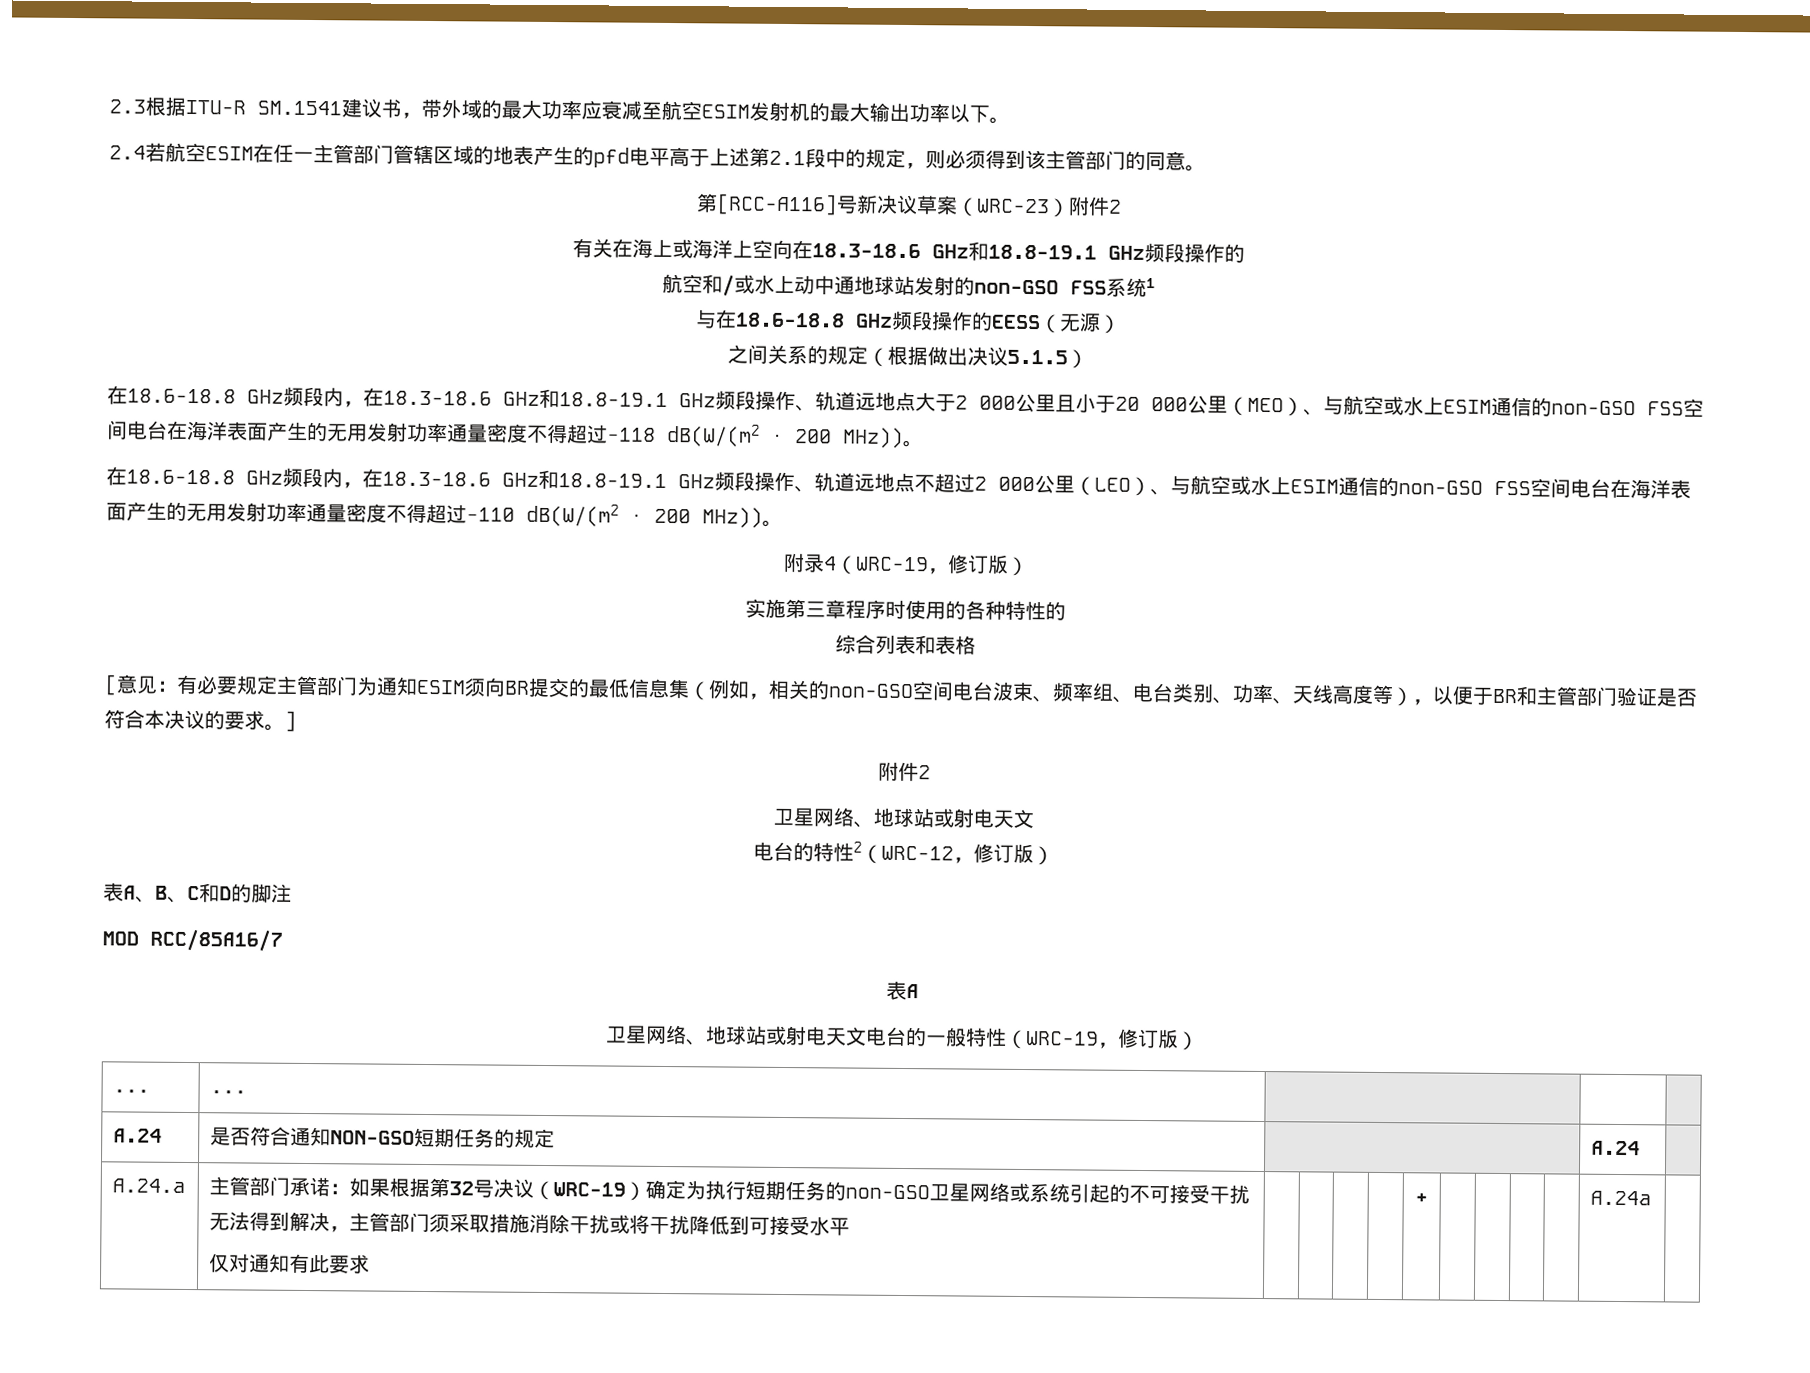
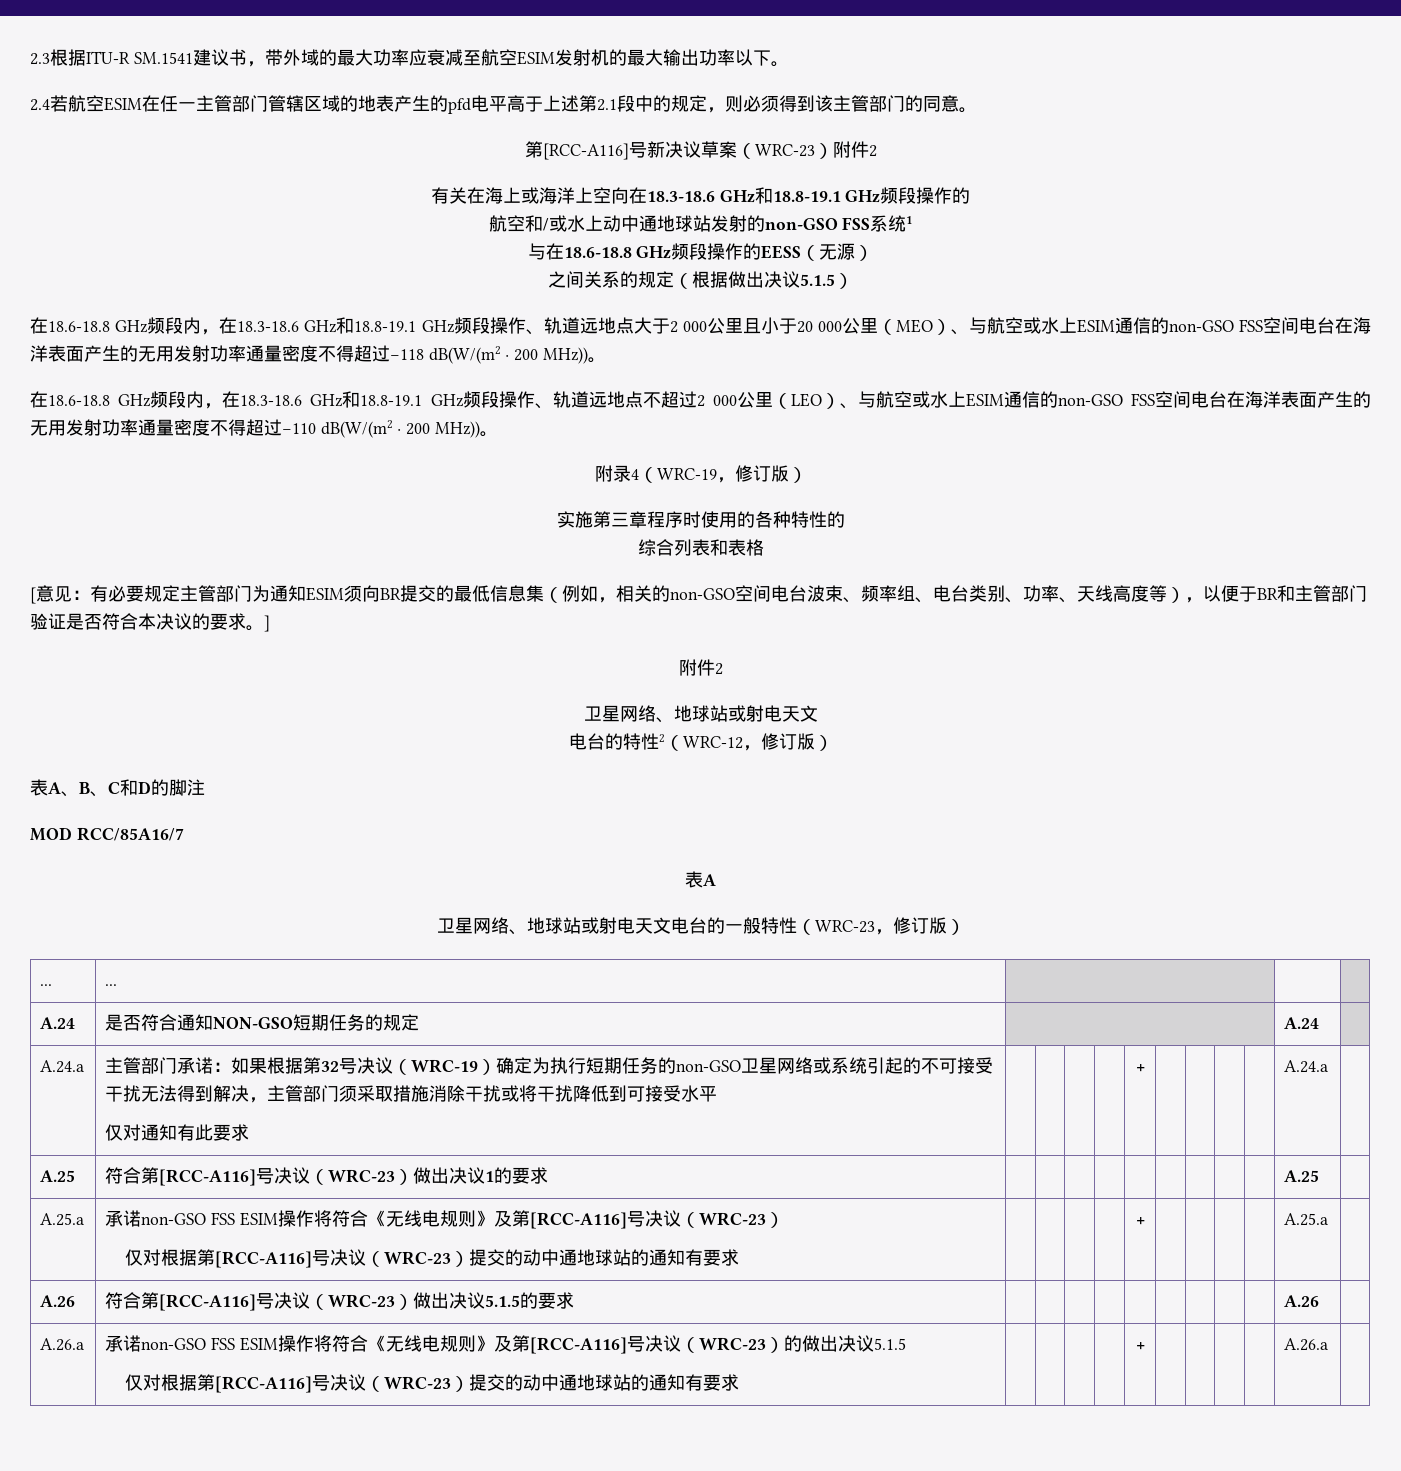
[1026,1031,1099,1046] WRC-19 -> [814,920,875,933] WRC-23
[1590,1190,1652,1206] A.24a -> [1284,1060,1329,1073] [40,1170,76,1182] [105,1167,549,1186] [1284,1170,1320,1182] [40,1213,85,1226] [105,1210,784,1229] [124,1249,739,1268] [1135,1217,1145,1225] [1284,1213,1329,1226] [40,1295,76,1307] [105,1292,575,1311] [1284,1295,1320,1307] [40,1338,85,1351] [105,1335,906,1354] [124,1374,739,1393] [1135,1342,1145,1350] [1284,1338,1329,1351] A.24.a | // A.25 | 符合第[RCC-A116]号决议（WRC-23）做出决议1的要求 | | | | | | | | | | A.25 | // A.25.a | 承诺non-GSO FSS ESIM操作将符合《无线电规则》及第[RCC-A116]号决议（WRC-23） // 仅对根据第[RCC-A116]号决议（WRC-23）提交的动中通地球站的通知有要求 | | | | | + | | | | | A.25.a | // A.26 | 符合第[RCC-A116]号决议（WRC-23）做出决议5.1.5的要求 | | | | | | | | | | A.26 | // A.26.a | 承诺non-GSO FSS ESIM操作将符合《无线电规则》及第[RCC-A116]号决议（WRC-23）的做出决议5.1.5 // 仅对根据第[RCC-A116]号决议（WRC-23）提交的动中通地球站的通知有要求 | | | | | + | | | | | A.26.a

